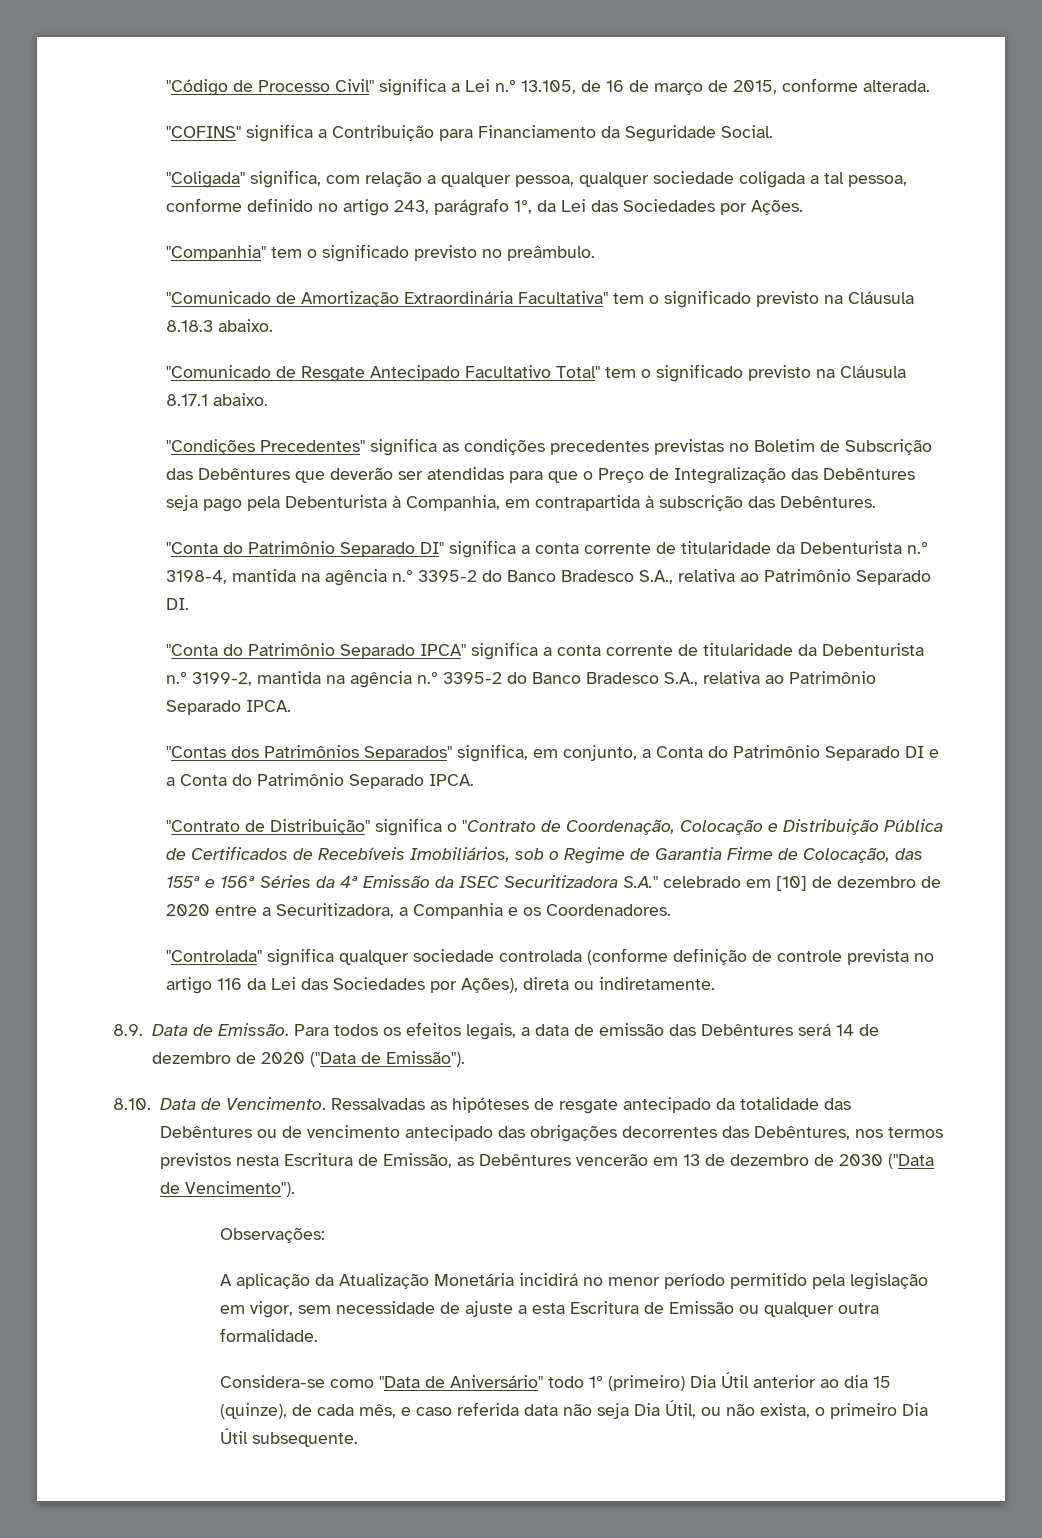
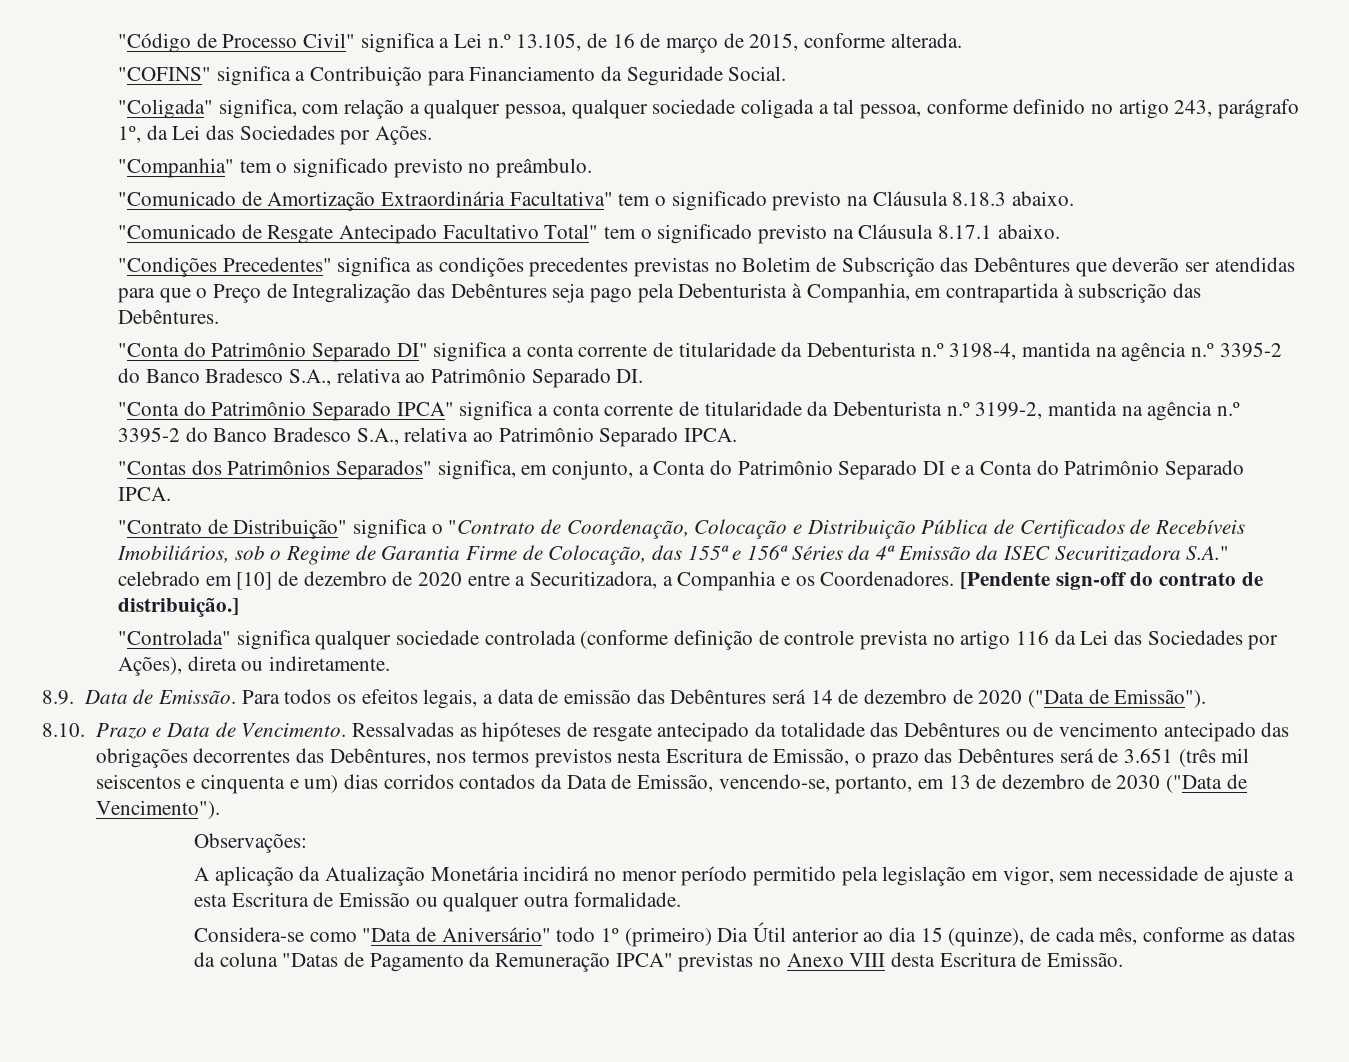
(672, 910) none -> [959,572,1263,590] [117,598,239,617] [Pendente sign-off do contrato de distribuição.]
(151, 1104) none -> [95,723,162,739] Prazo e
[456,1153,648,1166] as Debêntures vencerão -> [854,748,1250,768] [95,774,913,794] o prazo das Debêntures será de 3.651 (três mil seiscentos e cinquenta e um) dias corridos contados da Data de Emissão, vencendo-se, portanto,
[400,1400,928,1419] [219,1428,358,1447] e caso referida data não seja Dia Útil, ou não exista, o primeiro Dia Útil subsequente. -> [1142,927,1296,942] [193,952,1123,972] conforme as datas da coluna "Datas de Pagamento da Remuneração IPCA" previstas no Anexo VIII desta Escritura de Emissão.

